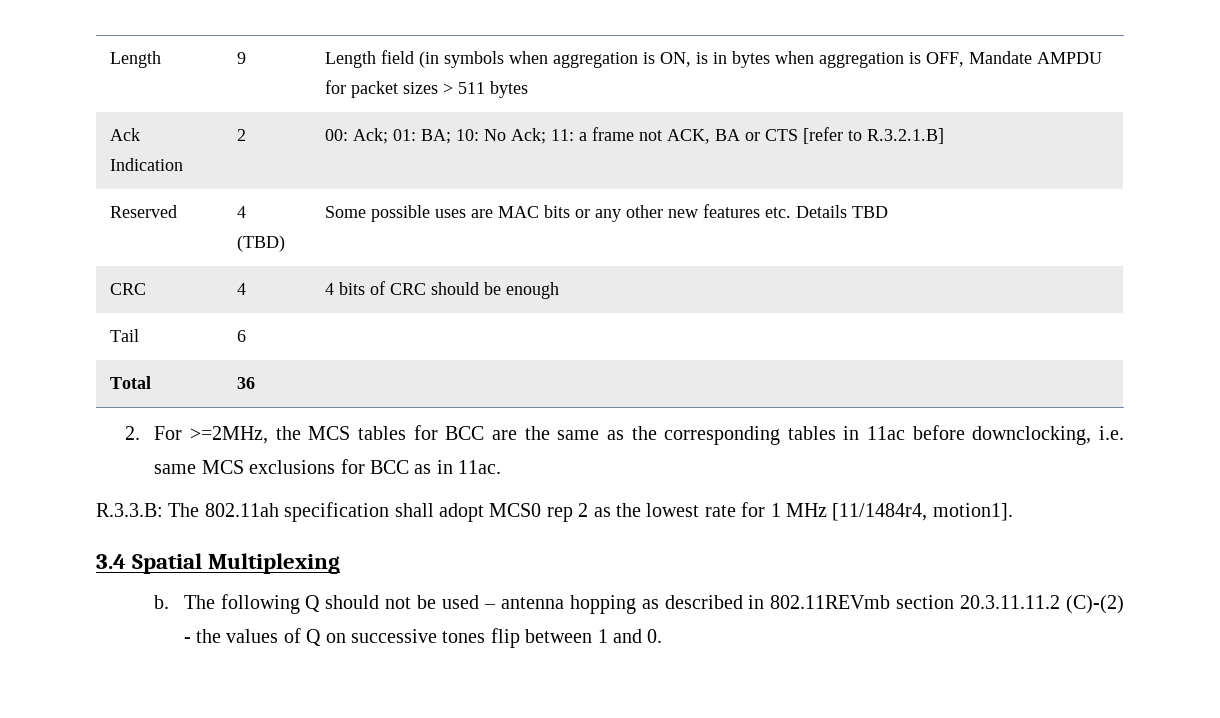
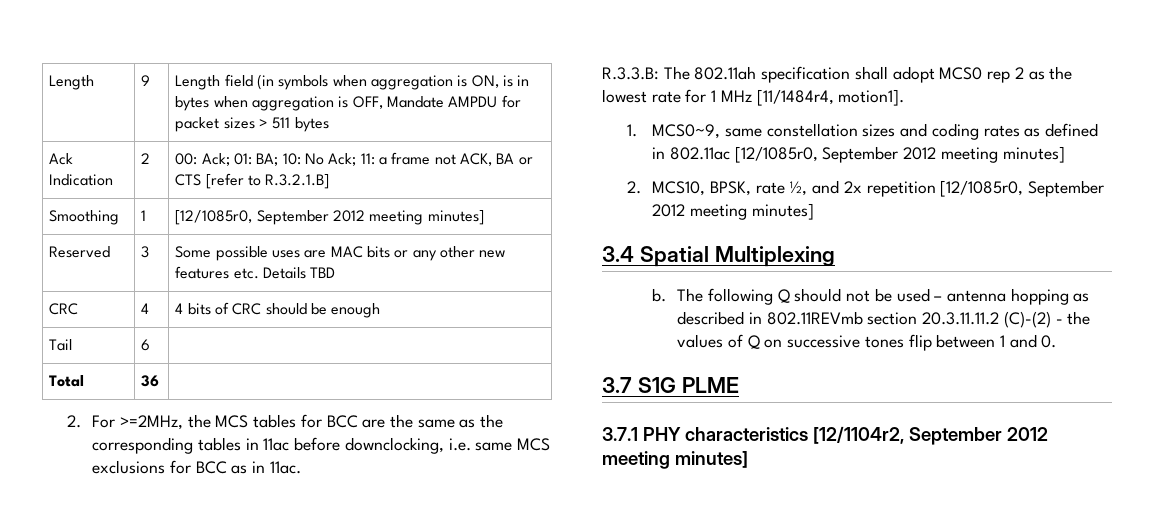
(944, 136) none -> [49,210,120,225] [141,210,147,221] [175,210,484,225] // Smoothing | 1 | [12/1085r0, September 2012 meeting minutes]
[236,206,246,218] [236,235,285,252] 4 (TBD) -> [141,246,150,258] 3
(1013, 512) none -> [627,123,1098,140] [652,146,1065,163] [627,180,1104,197] [652,203,814,220] // 1. MCS0~9, same constellation sizes and coding rates as defined in 802.11ac [12/1085r0, September 2012 meeting minutes] // 2. MCS10, BPSK, rate ½, and 2x repetition [12/1085r0, September 2012 meeting minutes]
(663, 636) none -> [602,377,739,393] [602,426,1048,445] [602,451,748,469] // 3.7 S1G PLME // 3.7.1 PHY characteristics [12/1104r2, September 2012 meeting minutes]

